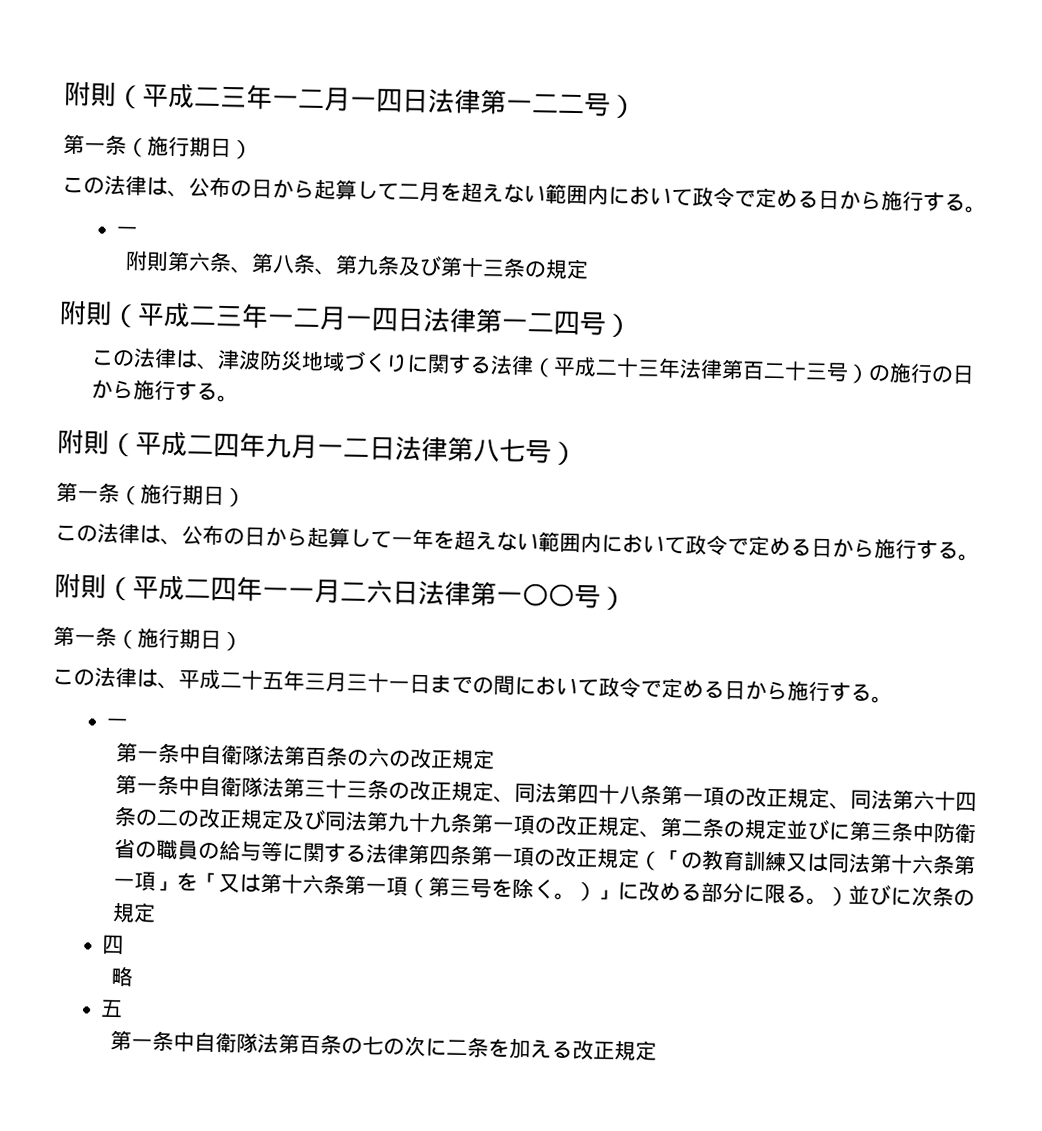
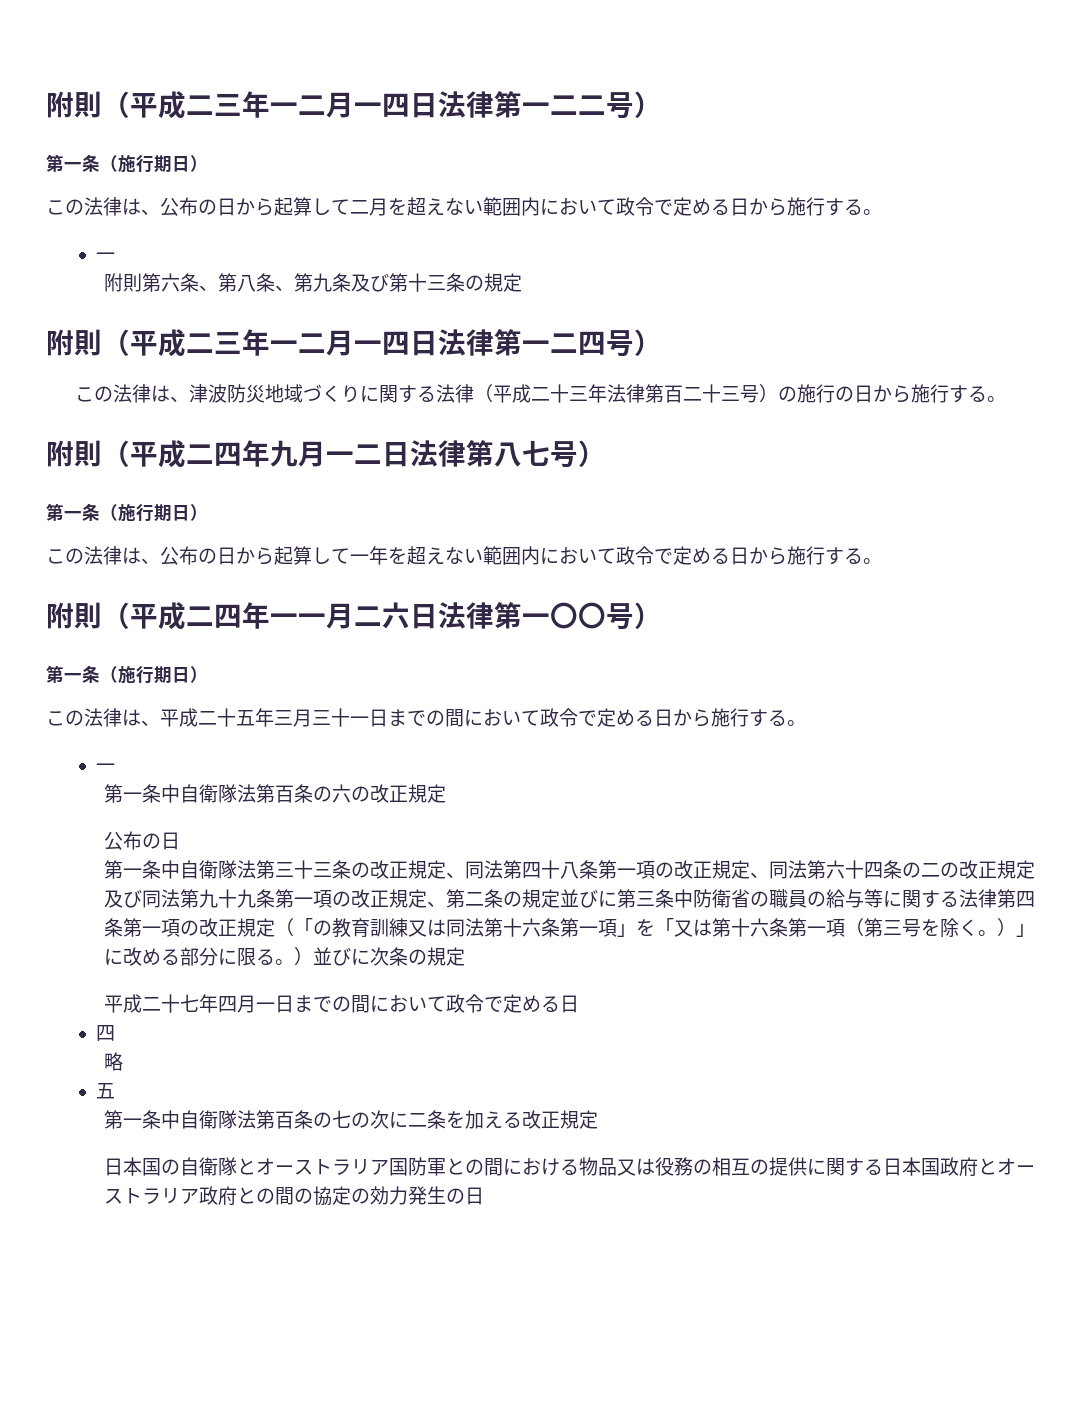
(496, 759) none -> [103,831,180,850] // 公布の日
(157, 912) none -> [103,994,579,1013] // 平成二十七年四月一日までの間において政令で定める日
(658, 1050) none -> [103,1157,1035,1177] [103,1186,484,1206] // 日本国の自衛隊とオーストラリア国防軍との間における物品又は役務の相互の提供に関する日本国政府とオーストラリア政府との間の協定の効力発生の日

